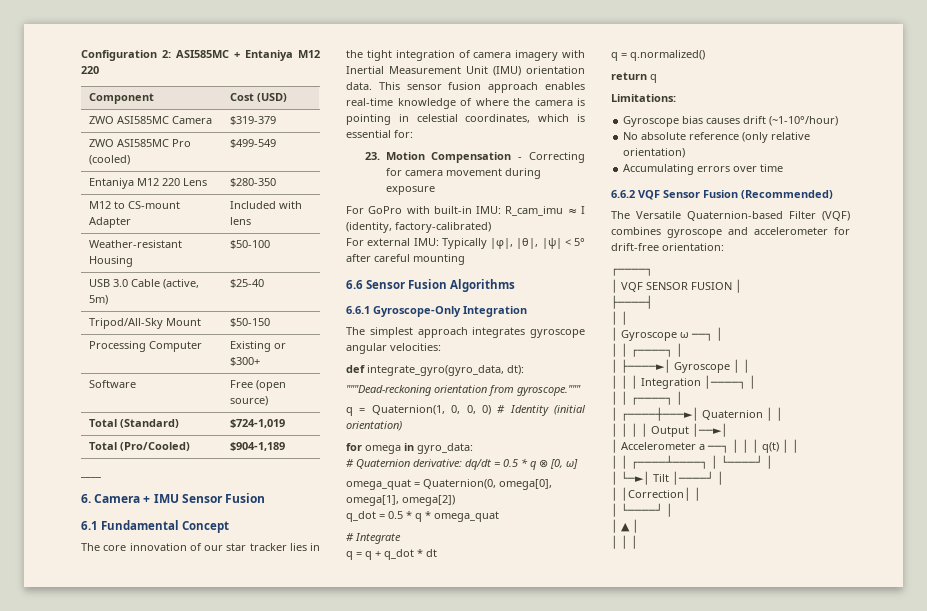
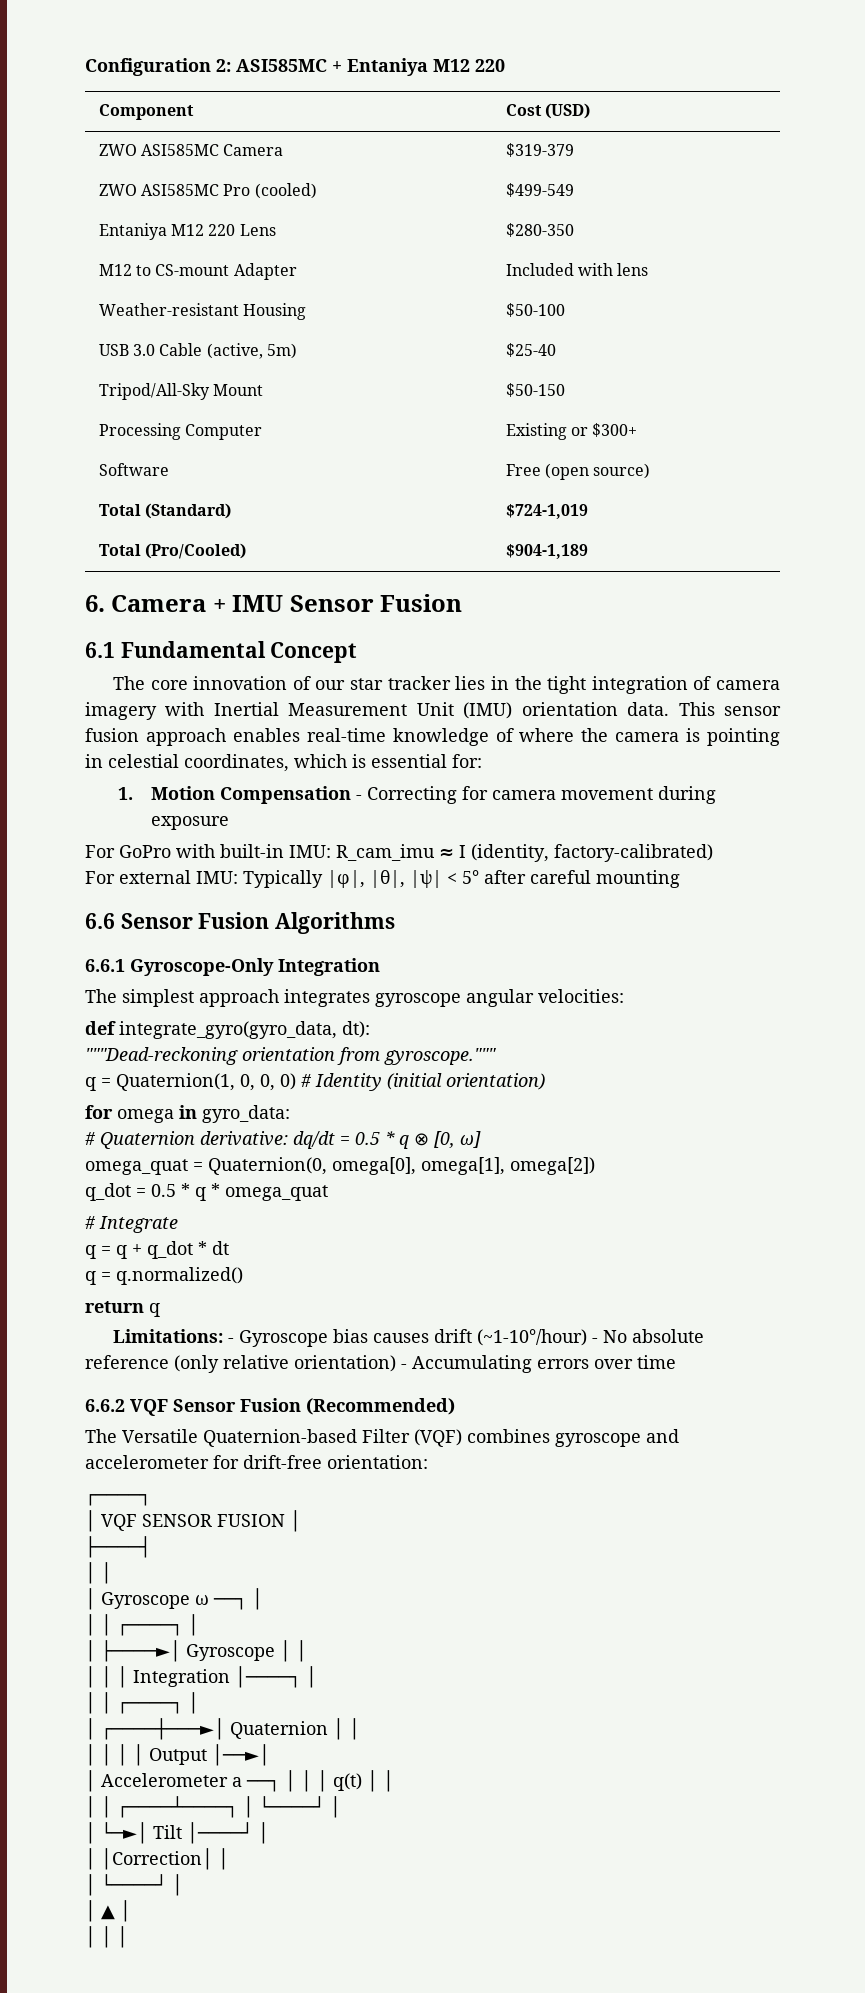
[80,476,101,478] // ____ -> (588, 551) none
[365,152,381,160] 23. -> [118,787,134,800] 1.
(676, 98) // -> [228,1338,235,1343] -
(839, 121) // -> [592,1338,599,1343] -
(686, 153) // -> [401,1364,407,1369] -

